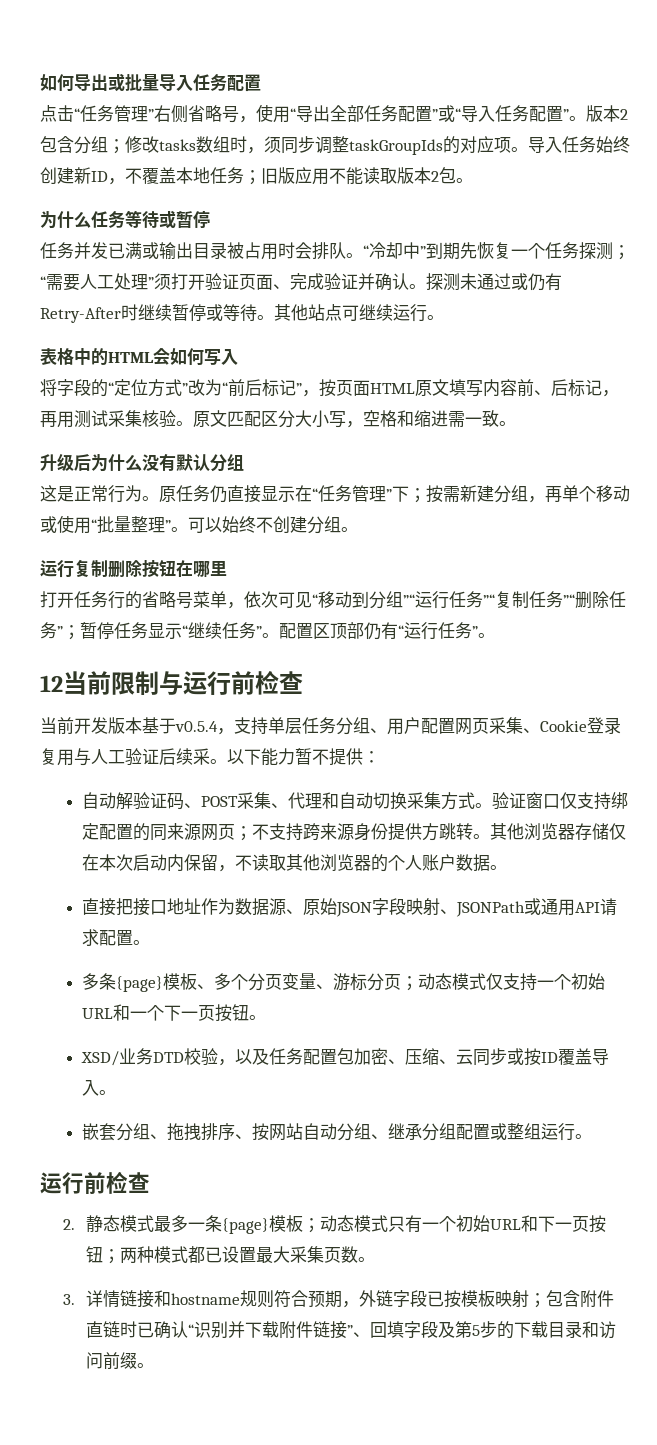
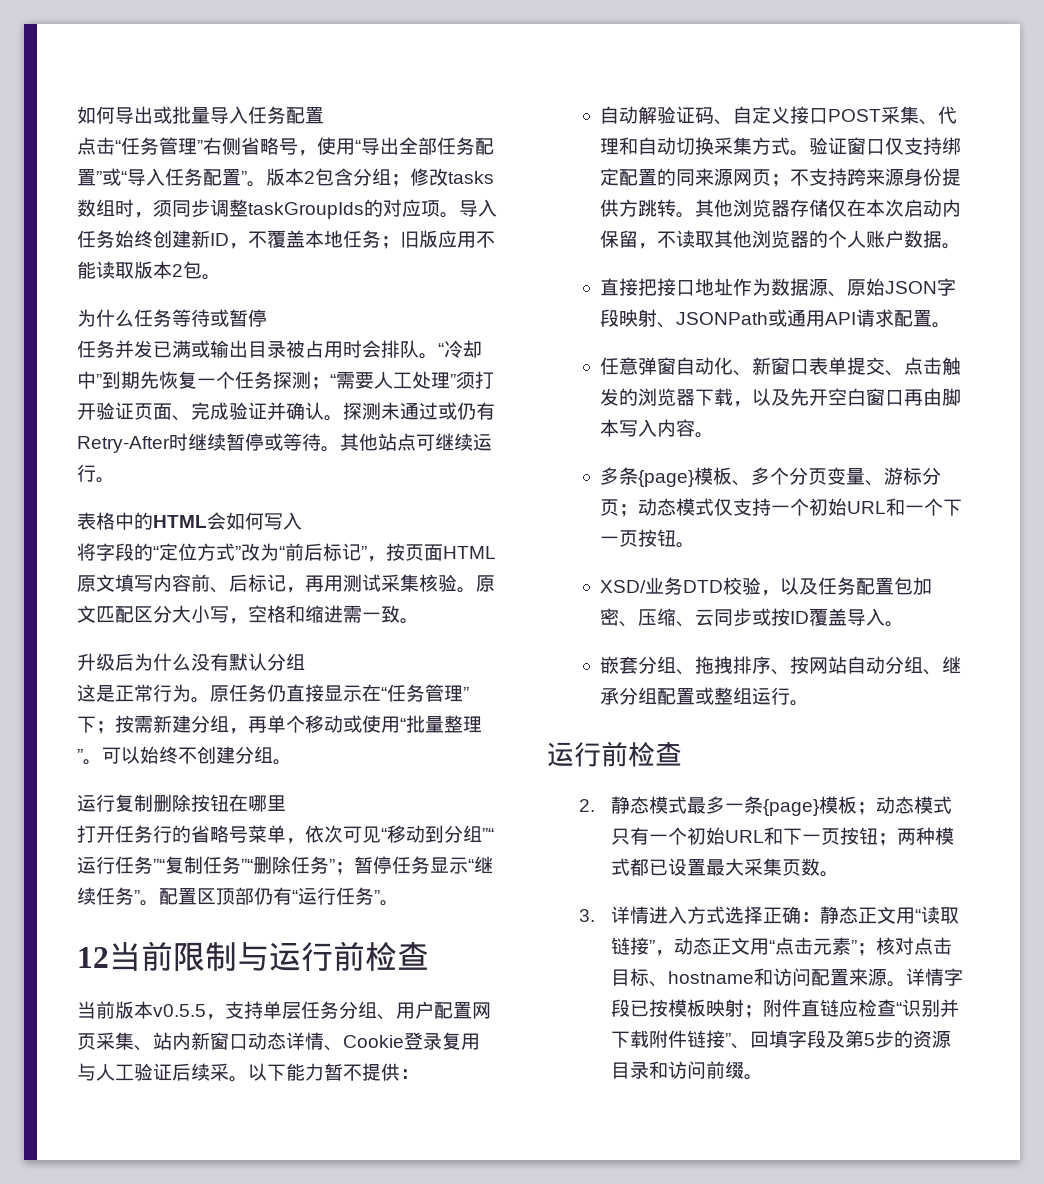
[74,717,218,734] 开发版本基于v0.5.4 -> [115,1001,206,1019] 版本v0.5.5
(540, 730) none -> [153,1032,343,1051] 站内新窗口动态详情、
(201, 805) none -> [733,106,829,124] 自定义接口
(150, 942) none -> [600,357,962,376] [600,388,962,407] [600,419,715,438] // 任意弹窗自动化、新窗口表单提交、点击触发的浏览器下载，以及先开空白窗口再由脚本写入内容。
[120,1290,394,1308] 链接和hostname规则符合预期，外链 -> [649,906,960,924] [611,937,953,956] [611,968,945,987] 进入方式选择正确：静态正文用“读取链接”，动态正文用“点击元素”；核对点击目标、hostname和访问配置来源。详情
[546,1290,581,1307] 包含 -> (764, 1011) none
[120,1321,189,1339] 时已确认 -> [839,999,897,1017] 应检查
[514,1321,549,1338] 下载 -> [913,1030,952,1048] 资源

